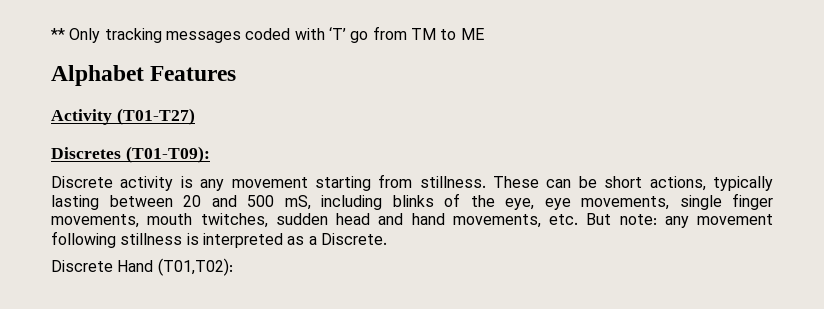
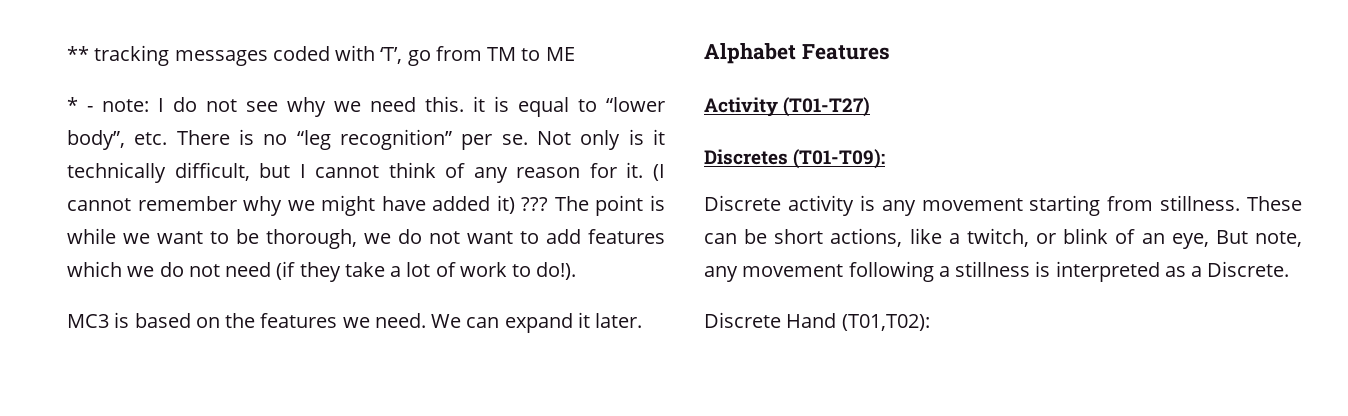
[69,28,101,43] Only -> (89, 53) none
[328,27,346,40] ‘T’ -> [380,47,403,64] ‘T’,
(484, 34) none -> [67,96,665,117] [67,129,665,150] [67,162,665,183] [67,195,665,216] [67,228,665,249] [67,261,577,282] [67,312,643,333] // * - note: I do not see why we need this. it is equal to “lower body”, etc. There is no “leg recognition” per se. Not only is it technically difficult, but I cannot think of any reason for it. (I cannot remember why we might have added it) ??? The point is while we want to be thorough, we do not want to add features which we do not need (if they take a lot of work to do!). // MC3 is based on the features we need. We can expand it later.
[712,176,773,191] [51,193,773,210] [51,213,657,228] typically lasting between 20 and 500 mS, including blinks of the eye, eye movements, single finger movements, mouth twitches, sudden head and hand movements, etc. But note: -> [909,228,1302,249] like a twitch, or blink of an eye, But note,
(116, 239) none -> [938,266,950,277] a

